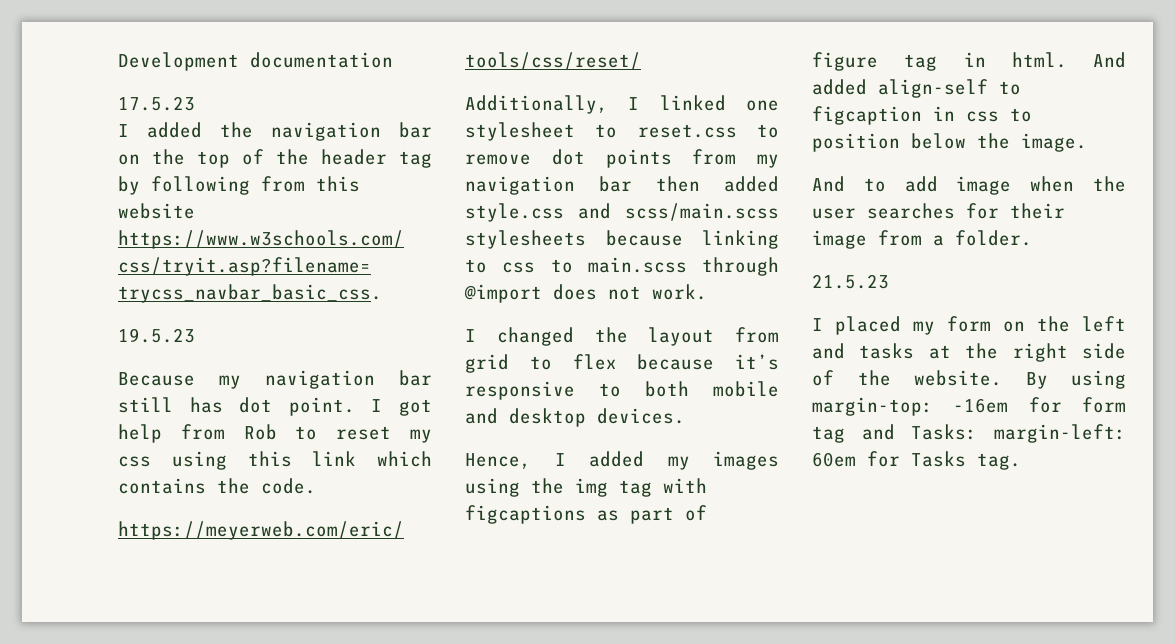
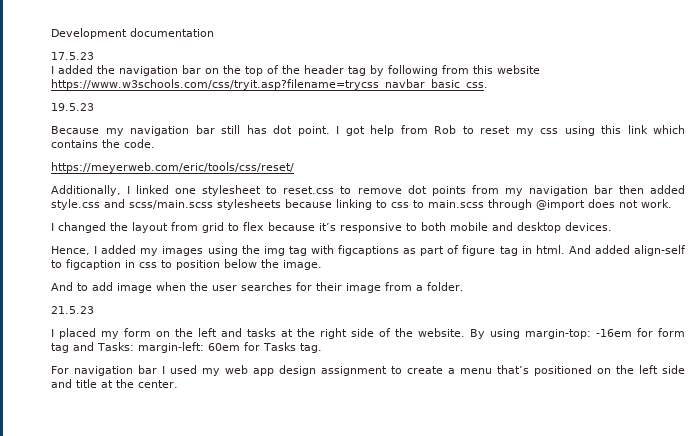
(1021, 461) none -> [51,365,685,376] [51,379,178,388] // For navigation bar I used my web app design assignment to create a menu that’s positioned on the left side and title at the center.

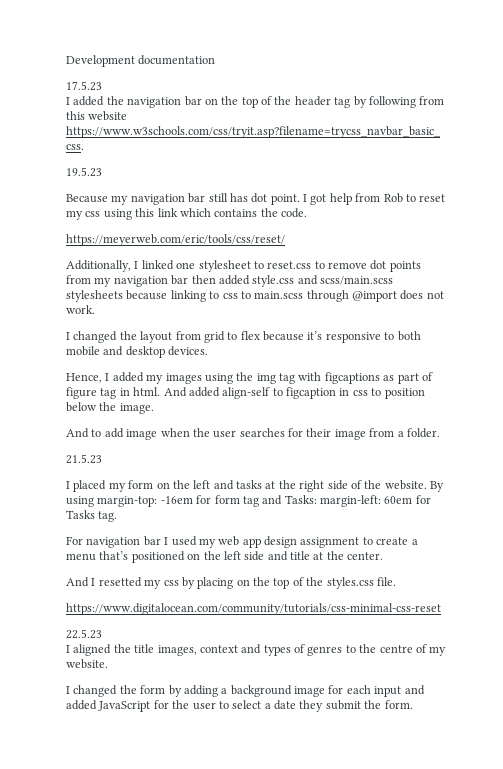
(178, 384) none -> [66,577,396,589] [66,603,441,615] [66,629,102,639] [66,644,447,656] [66,659,108,669] [66,685,425,697] [66,700,413,712] // And I resetted my css by placing on the top of the styles.css file. // https://www.digitalocean.com/community/tutorials/css-minimal-css-reset // 22.5.23 // I aligned the title images, context and types of genres to the centre of my website. // I changed the form by adding a background image for each input and added JavaScript for the user to select a date they submit the form.

